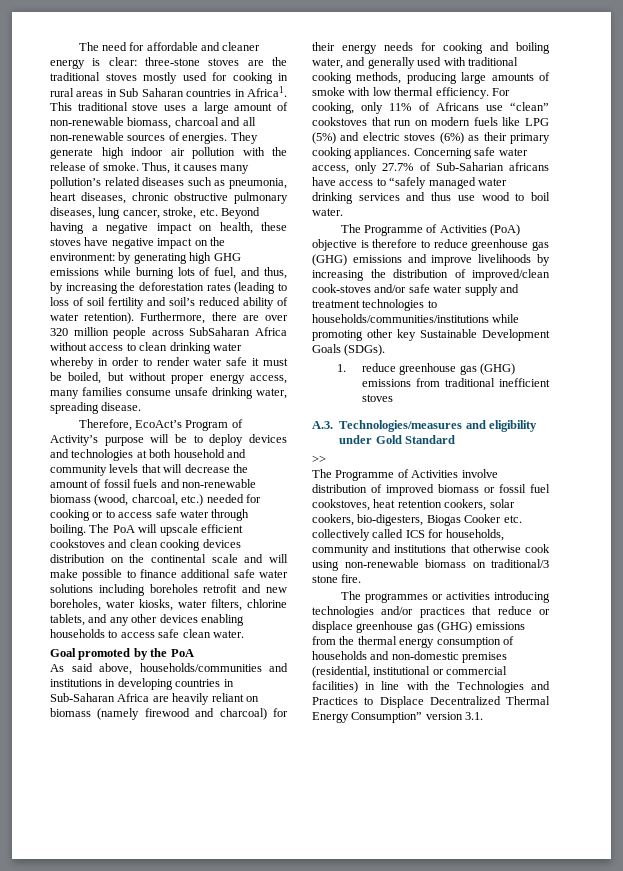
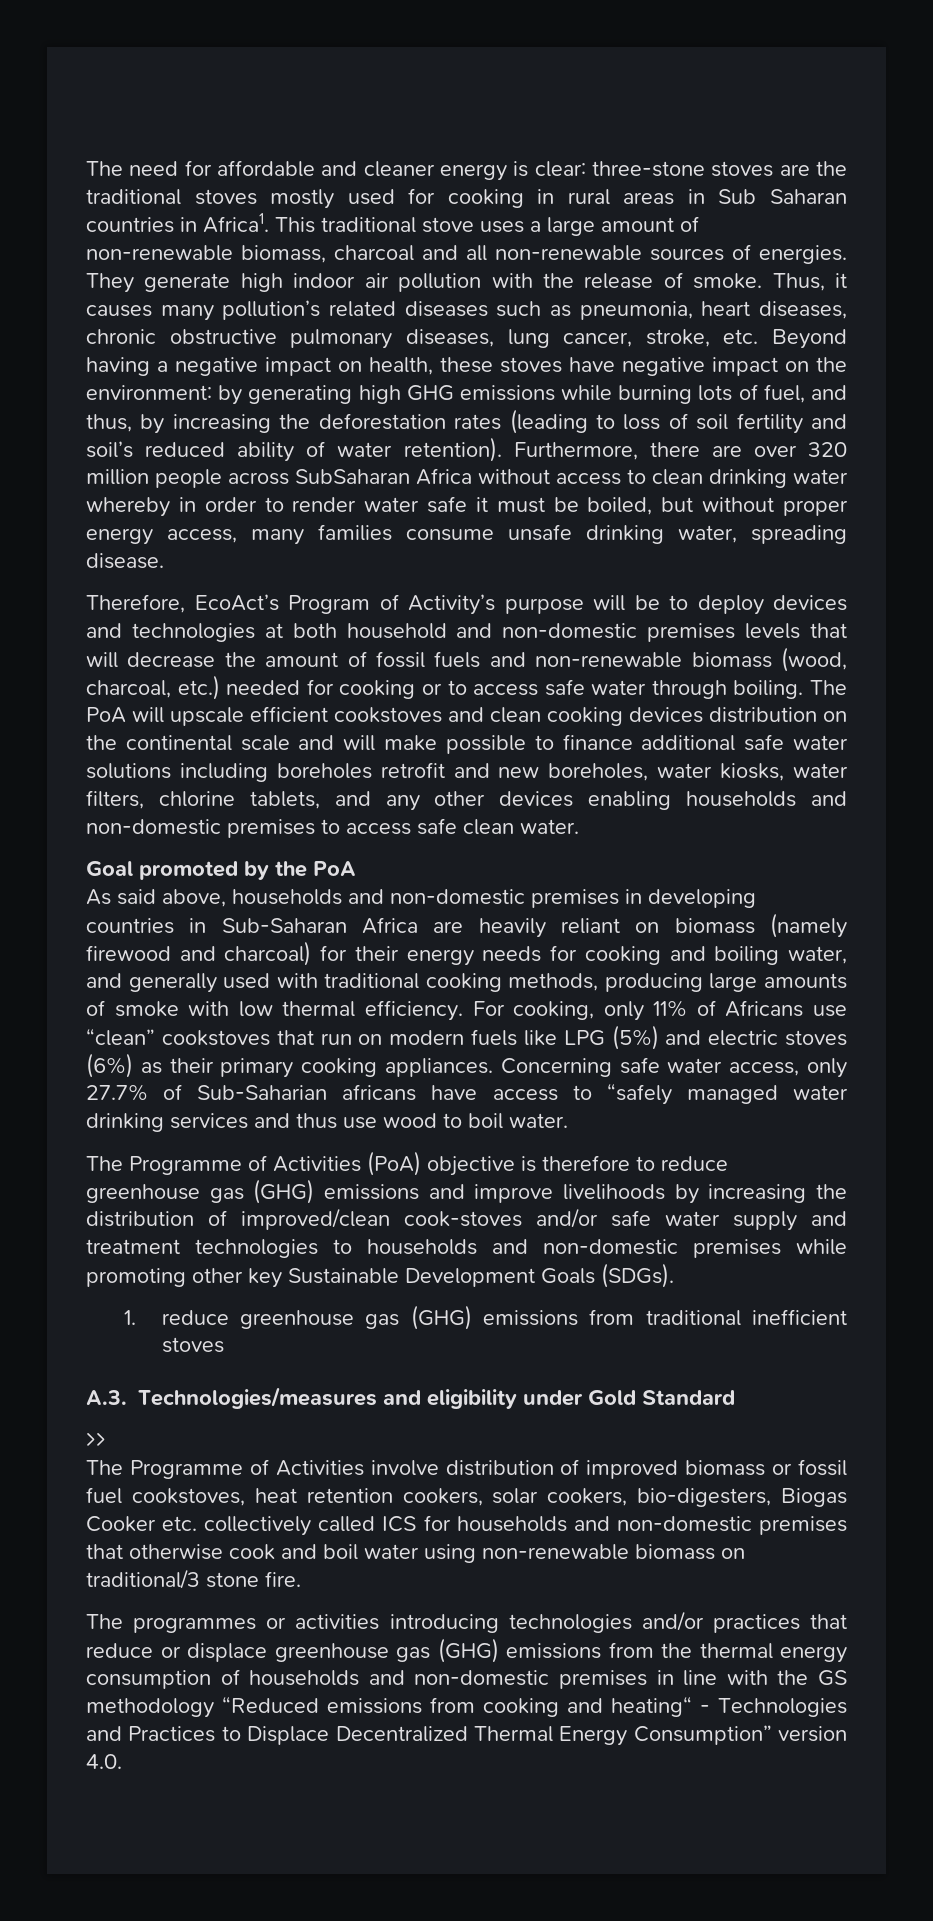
[50,465,107,476] community -> [502,623,736,642] non-domestic premises
(105, 633) none -> [811,791,848,806] [86,819,315,838] and non-domestic premises
[139,663,288,672] [50,679,102,687] households/communities and institutions -> [232,889,619,908] households and non-domestic premises
[312,314,489,323] households/communities/institutions -> [367,1239,781,1258] households and non-domestic premises
[445,529,504,541] [312,544,550,556] households, community and institutions that otherwise cook -> [456,1516,847,1535] [86,1544,419,1560] households and non-domestic premises that otherwise cook and boil water
[312,666,508,678] [312,681,450,693] (residential, institutional or commercial facilities) in line with the -> [656,1670,848,1686] [86,1696,710,1718] in line with the GS methodology “Reduced emissions from cooking and heating“ -
[465,712,484,720] 3.1. -> [86,1754,122,1769] 4.0.

